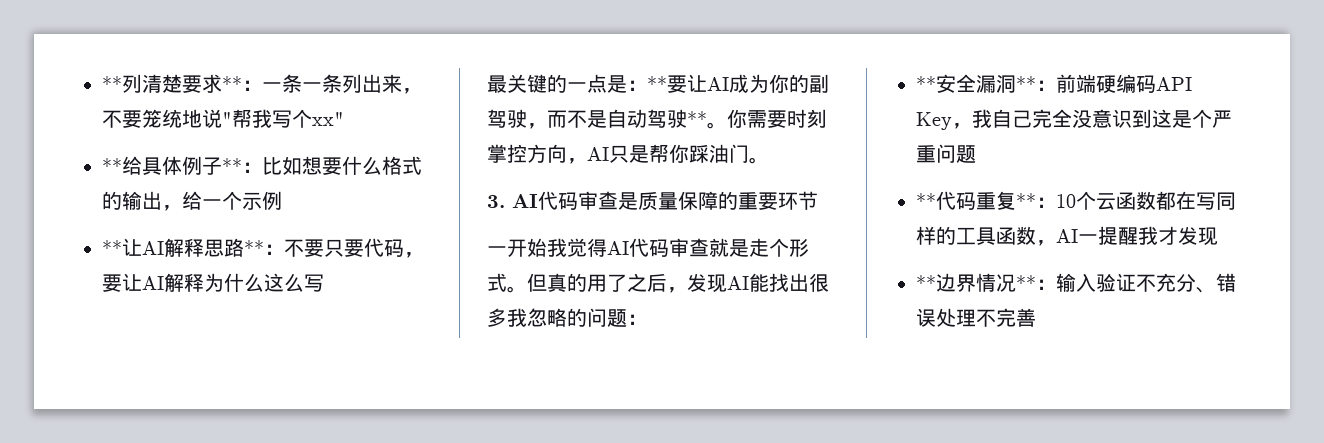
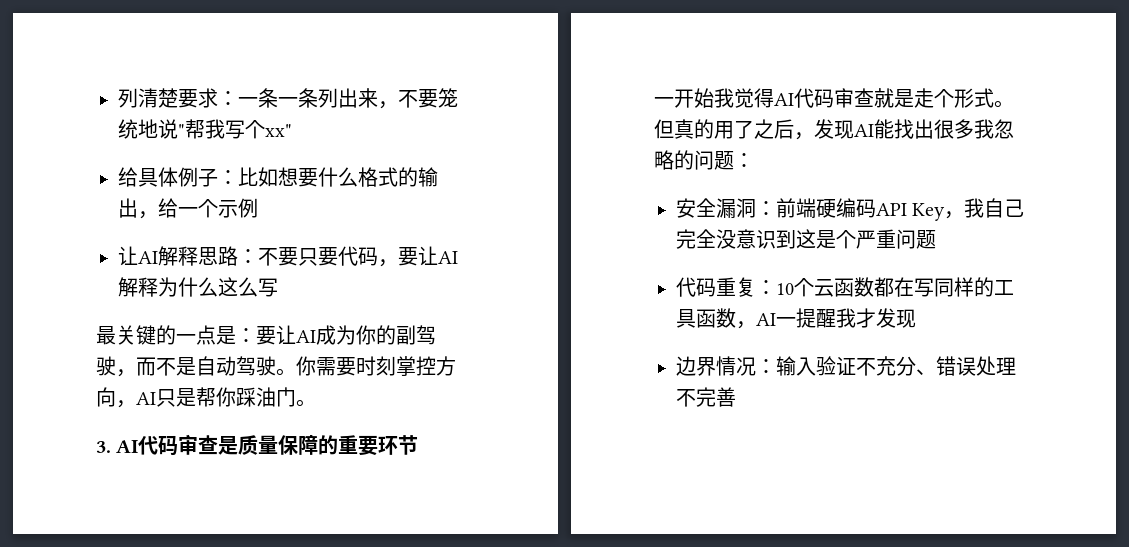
[102,76,122,91] ** -> (118, 98) none
[222,76,242,91] ** -> (218, 98) none
[102,158,122,173] ** -> (292, 130) none
[222,158,242,173] ** -> (218, 177) none
[102,240,122,255] ** -> (258, 208) none
[244,240,264,255] ** -> (238, 256) none
[647,76,667,91] ** -> (256, 335) none
[687,111,707,126] ** -> (276, 366) none
[916,76,936,91] ** -> (754, 160) none
[1016,76,1036,91] ** -> (756, 208) none
[916,193,936,208] ** -> (936, 239) none
[1016,193,1036,208] ** -> (756, 287) none
[916,275,936,290] ** -> (916, 318) none
[1016,275,1036,290] ** -> (756, 366) none

